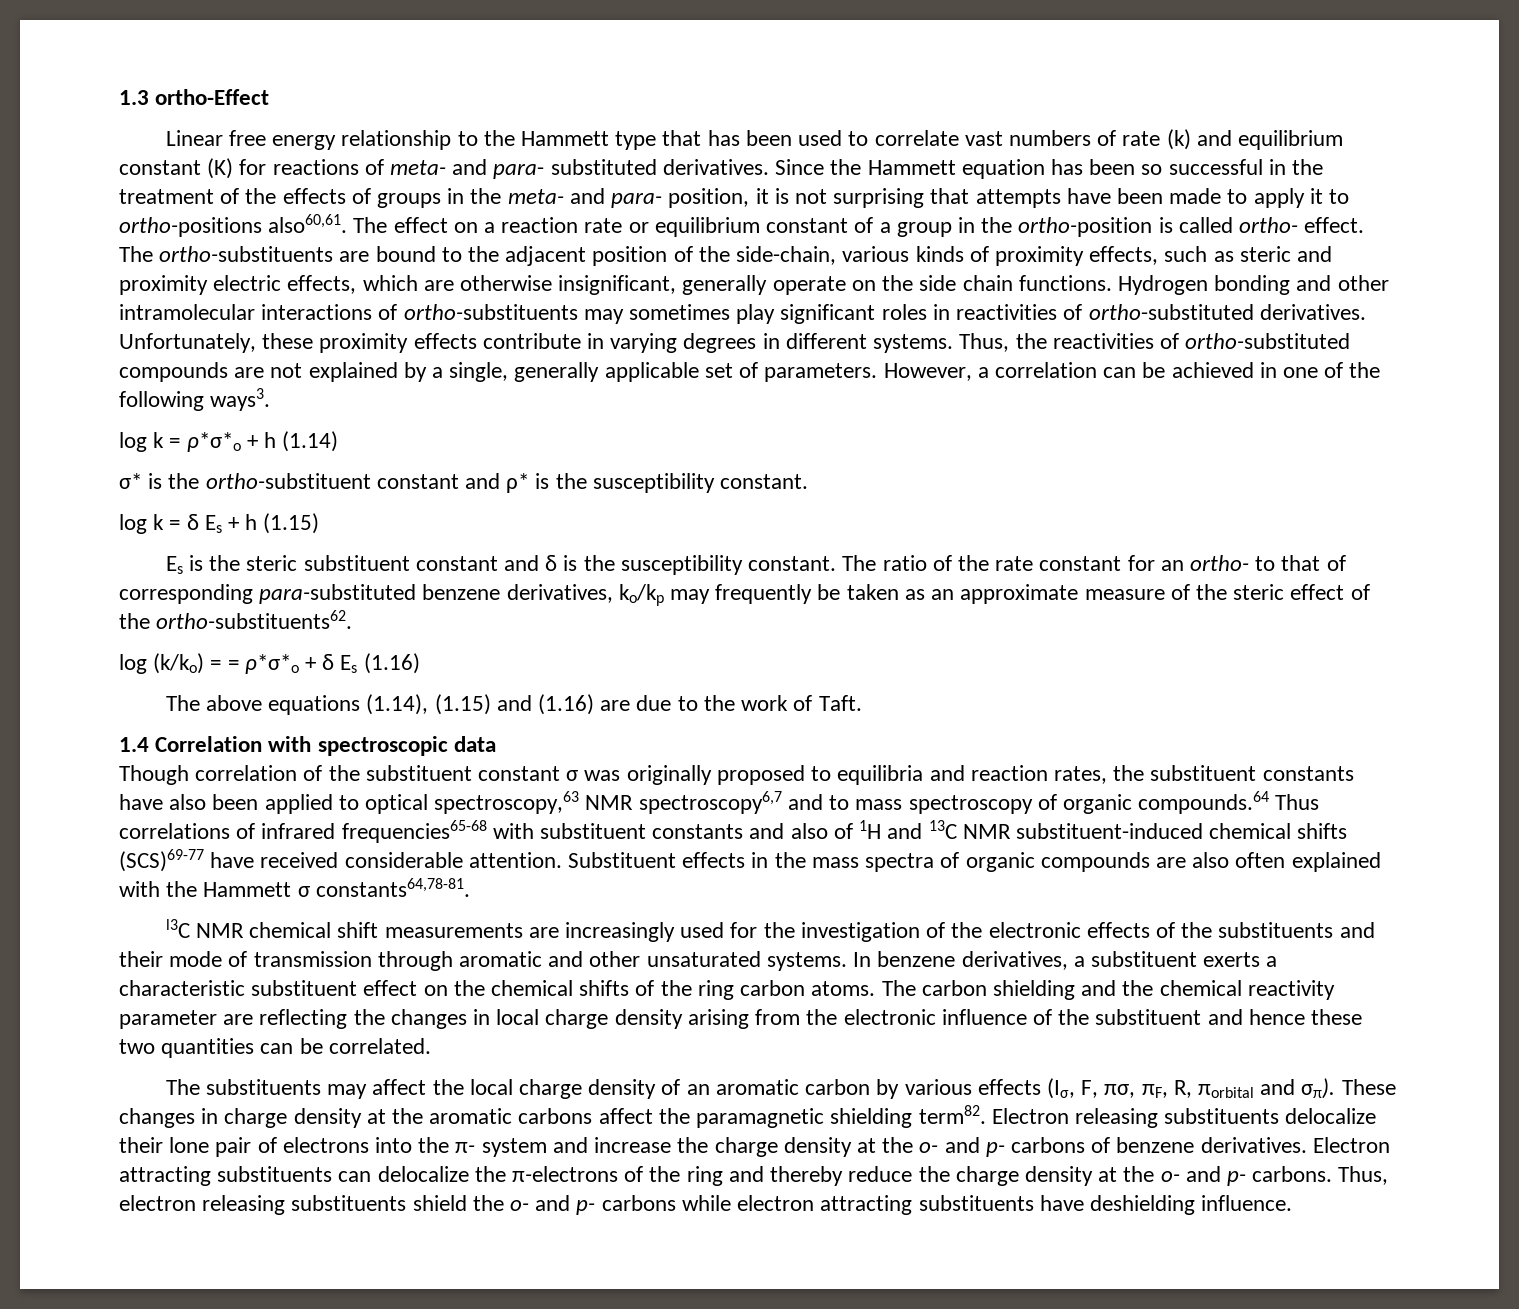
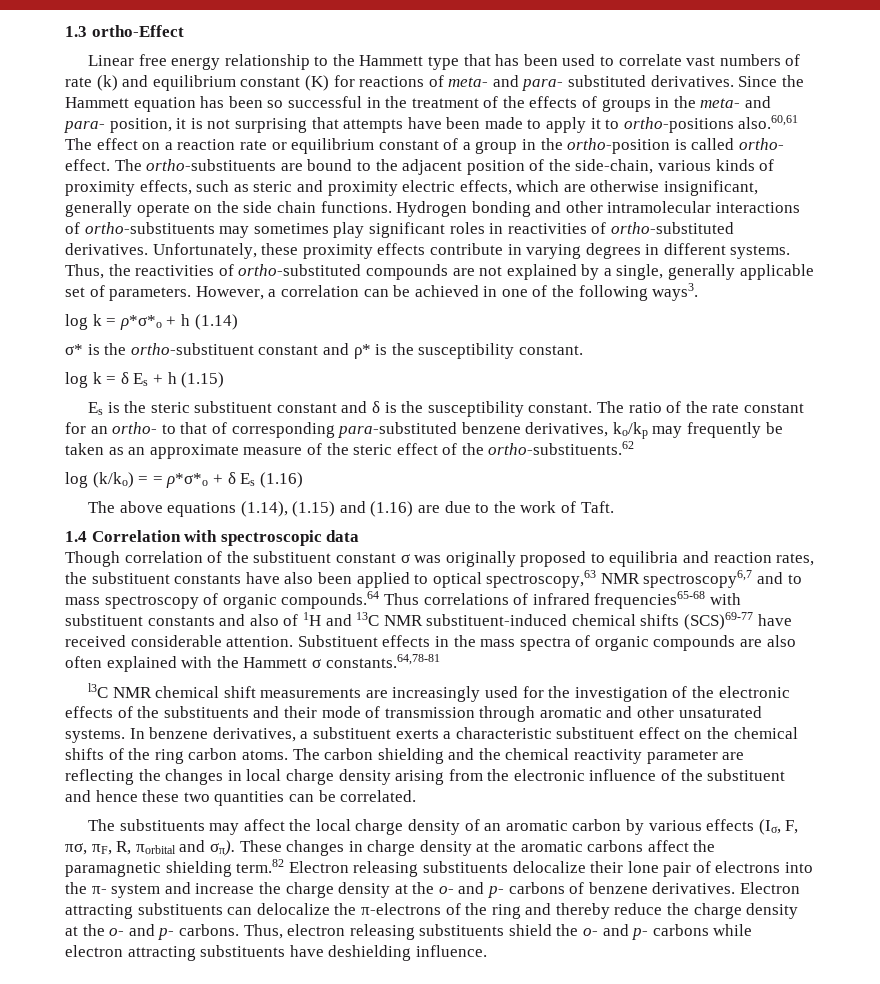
[268,214,348,233] also60,61. -> [738,115,799,129] also.60,61
[156,610,353,629] ortho-substituents62. -> [488,441,635,455] ortho-substituents.62
[315,878,470,897] constants64,78-81. -> [325,654,440,668] constants.64,78-81
[918,1105,986,1124] term82. -> [236,859,285,873] term.82

